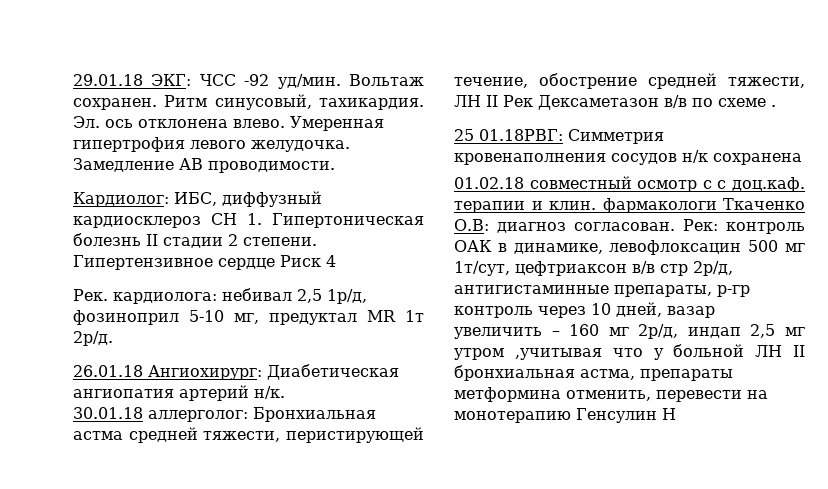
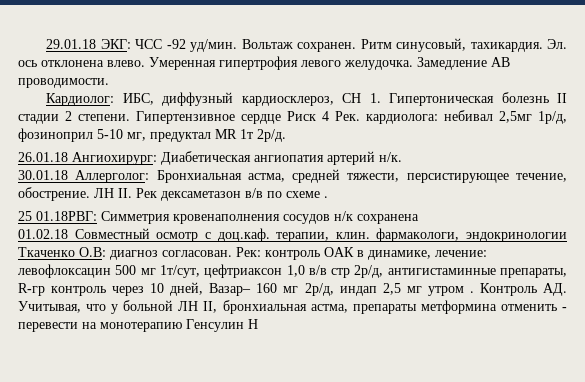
[73,216,201,228] кардиосклероз -> [241,96,334,106] кардиосклероз,
(336, 261) // -> (329, 116) none
[297,289,322,303] 2,5 -> [499,111,532,123] 2,5мг
[148,407,376,422] [73,427,424,443] [454,73,805,89] [454,95,659,110] аллерголог: Бронхиальная астма средней тяжести, перистирующей течение, обострение средней тяжести, ЛН II Рек Дексаметазон -> [75,169,567,183] [18,187,241,201] Аллерголог: Бронхиальная астма, средней тяжести, персистирующее течение, обострение. ЛН II. Рек дексаметазон
[529,176,632,189] совместный -> [74,228,150,239] Совместный
[717,177,805,192] [454,198,717,213] с доц.каф. терапии и клин. фармакологи -> [217,228,567,242] доц.каф. терапии, клин. фармакологи, эндокринологии
(603, 248) none -> [435,250,487,257] лечение:
(627, 268) none -> [286,265,305,277] 1,0
[717,285,750,297] р-гр -> [18,283,45,296] R-гр
[667,306,715,318] [454,327,560,339] вазар увеличить – -> [209,283,252,296] Вазар–
[514,348,602,360] ,учитывая -> [469,283,567,296] [18,301,81,313] . Контроль АД. Учитывая,
[793,345,805,357] II -> [203,301,218,313] II,
[566,390,651,401] отменить, -> [500,304,567,311] отменить -

